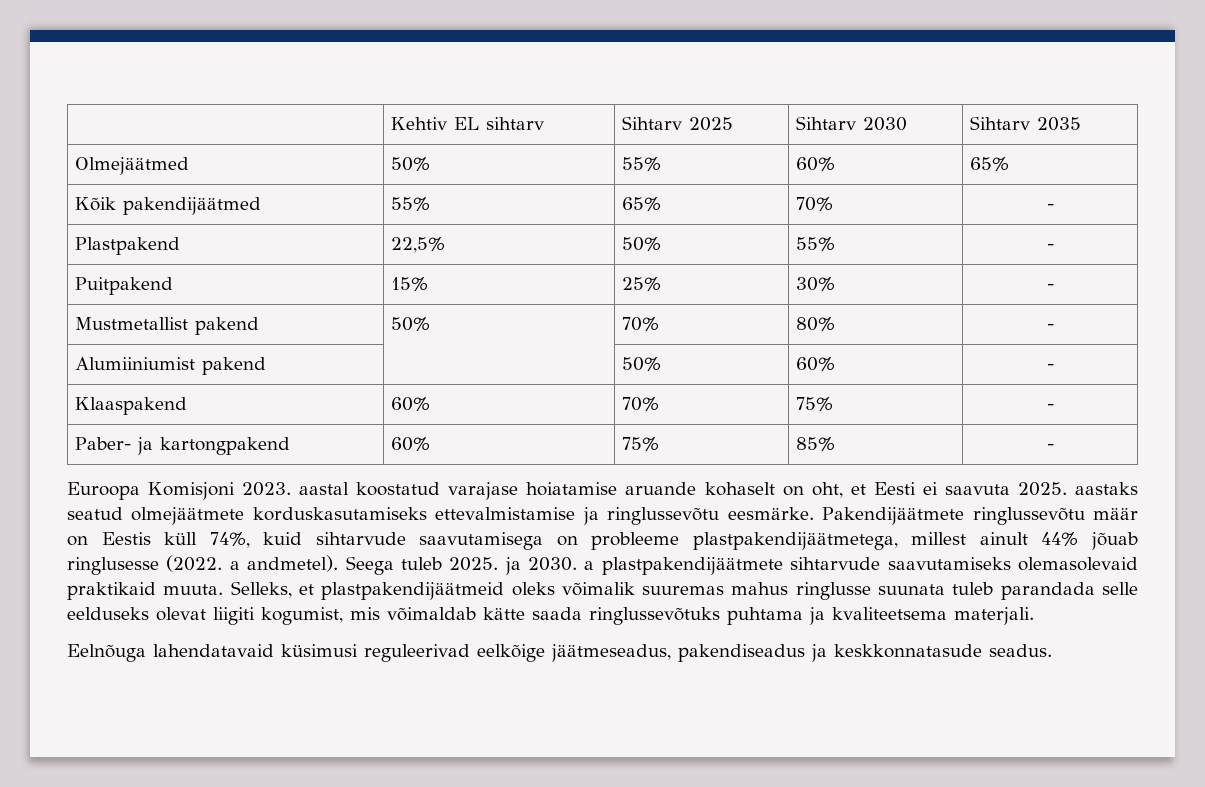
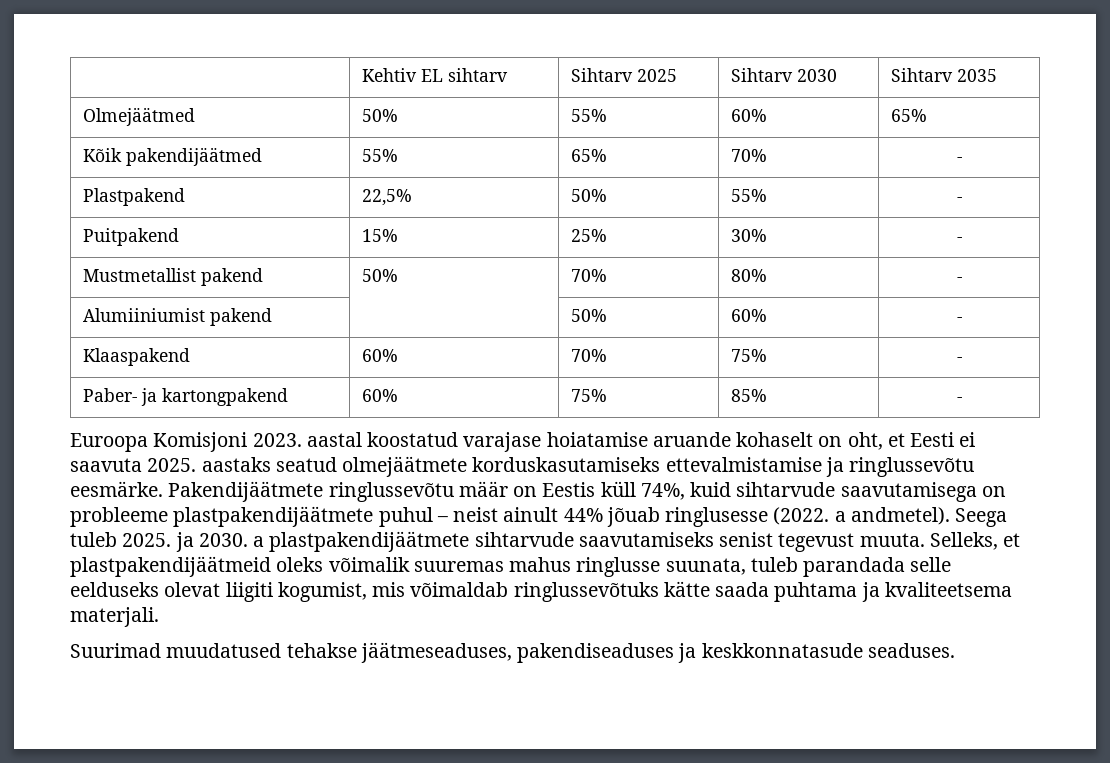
[692,532,967,550] plastpakendijäätmetega, millest -> [173,506,499,527] plastpakendijäätmete puhul – neist
[1017,557,1138,571] [67,582,156,600] olemasolevaid praktikaid -> [719,532,855,552] senist tegevust
[878,584,946,595] suunata -> [665,558,746,575] suunata,
(476, 614) none -> [513,582,659,602] ringlussevõtuks
[589,607,720,625] ringlussevõtuks -> (770, 589) none
[67,644,805,662] Eelnõuga lahendatavaid küsimusi reguleerivad eelkõige jäätmeseadus, pakendiseadus -> [70,642,675,663] Suurimad muudatused tehakse jäätmeseaduses, pakendiseaduses
[989,644,1052,657] seadus. -> [867,643,955,658] seaduses.

